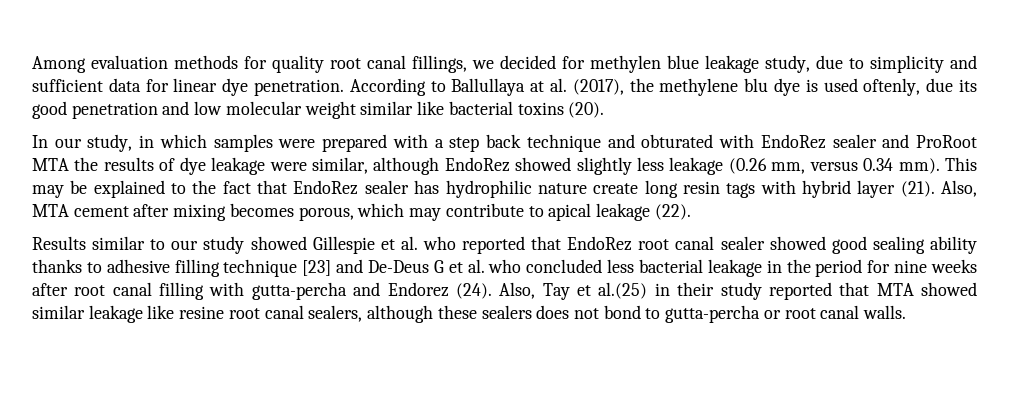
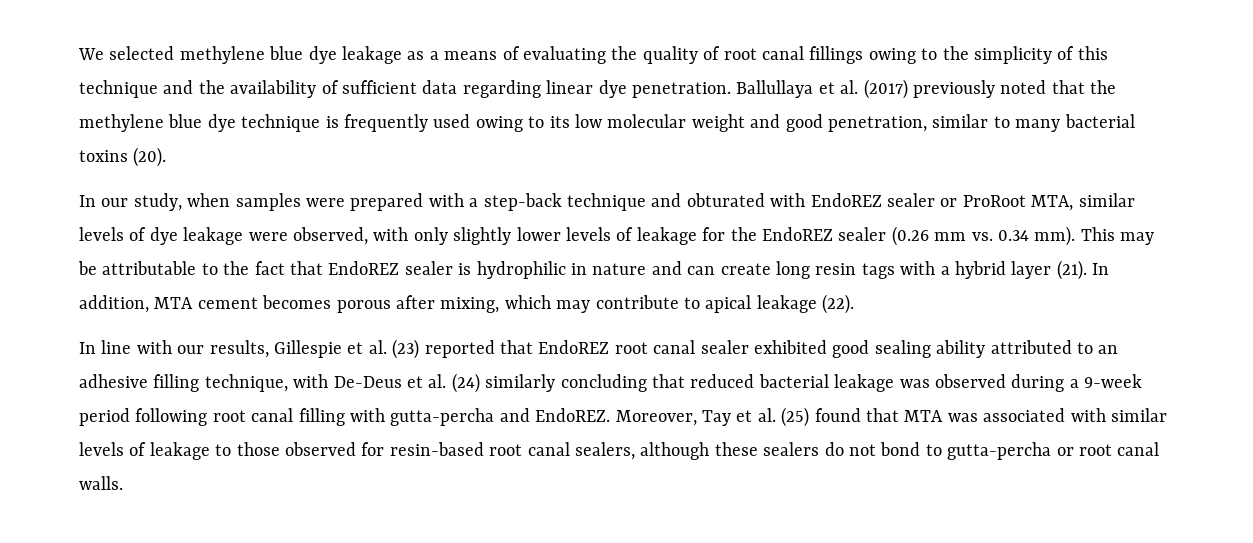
[32,55,977,73] Among evaluation methods for quality root canal fillings, we decided for methylen blue leakage study, due to simplicity and -> [78,46,1108,64] [79,80,339,98] We selected methylene blue dye leakage as a means of evaluating the quality of root canal fillings owing to the simplicity of this technique and the availability of
[145,79,169,92] for -> [462,80,541,98] regarding
[349,78,977,96] [32,101,445,119] According to Ballullaya at al. (2017), the methylene blu dye is used oftenly, due its good penetration and low molecular weight similar like -> [736,79,1117,99] [79,114,1061,132] Ballullaya et al. (2017) previously noted that the methylene blue dye technique is frequently used owing to its low molecular weight and good penetration, similar to many
[139,134,207,148] in which -> [187,193,231,207] when
[449,134,522,152] step back -> [483,193,562,211] step-back
[760,134,977,149] [32,157,858,175] EndoRez sealer and ProRoot MTA the results of dye leakage were similar, although EndoRez showed slightly less leakage (0.26 mm, versus -> [810,193,1135,211] [79,226,993,246] EndoREZ sealer or ProRoot MTA, similar levels of dye leakage were observed, with only slightly lower levels of leakage for the EndoREZ sealer (0.26 mm vs.
[93,180,165,198] explained -> [102,261,197,275] attributable
[293,180,587,198] EndoRez sealer has hydrophilic nature -> [328,261,716,279] EndoREZ sealer is hydrophilic in nature and can
(796, 187) none -> [940,266,950,275] a
[941,180,978,197] [32,203,354,221] Also, MTA cement after mixing becomes porous, -> [1092,263,1110,275] [79,295,500,313] In addition, MTA cement becomes porous after mixing,
[32,236,307,254] Results similar to our study showed -> [79,340,269,358] In line with our results,
[422,236,633,254] who reported that EndoRez -> [392,339,610,359] (23) reported that EndoREZ
[769,236,826,250] showed -> [753,340,827,354] exhibited
[32,259,978,277] [32,283,68,296] thanks to adhesive filling technique [23] and De-Deus G et al. who concluded less bacterial leakage in the period for nine weeks after -> [990,340,1119,354] [79,373,1143,393] [79,408,208,426] attributed to an adhesive filling technique, with De-Deus et al. (24) similarly concluding that reduced bacterial leakage was observed during a 9-week period following
[387,282,977,300] [32,305,225,323] Endorez (24). Also, Tay et al.(25) in their study reported that MTA showed similar leakage like resine -> [535,407,1167,427] [79,442,484,460] EndoREZ. Moreover, Tay et al. (25) found that MTA was associated with similar levels of leakage to those observed for resin-based
[536,305,570,319] does -> [824,442,844,456] do

